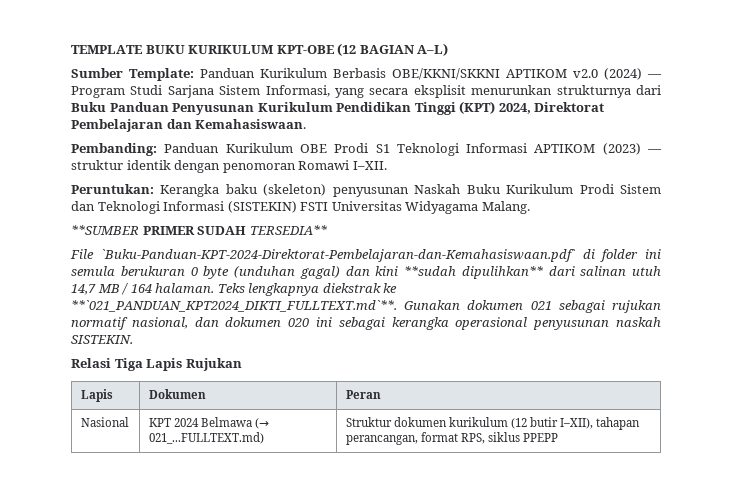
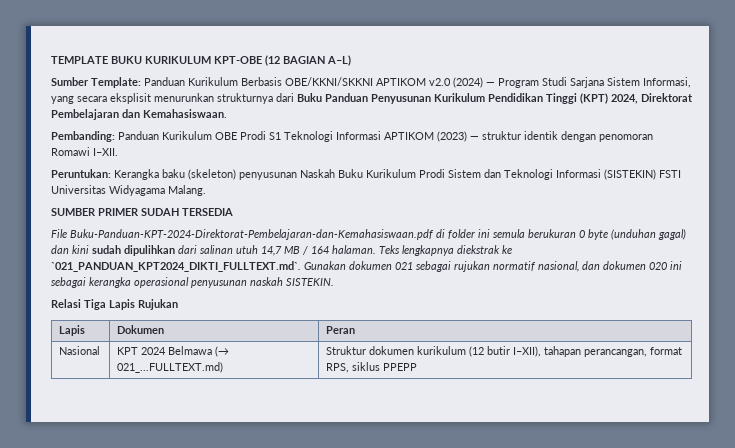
[71,225,139,235] **SUMBER -> [51,208,96,216] SUMBER
[249,225,328,235] TERSEDIA** -> [182,208,233,216] TERSEDIA
[100,249,576,262] `Buku-Panduan-KPT-2024-Direktorat-Pembelajaran-dan-Kemahasiswaan.pdf` -> [70,229,434,240] Buku-Panduan-KPT-2024-Direktorat-Pembelajaran-dan-Kemahasiswaan.pdf
[404,266,544,279] **sudah dipulihkan** -> [92,245,175,256] sudah dipulihkan
[71,300,397,312] **`021_PANDUAN_KPT2024_DIKTI_FULLTEXT.md`**. -> [51,261,301,272] `021_PANDUAN_KPT2024_DIKTI_FULLTEXT.md`.

